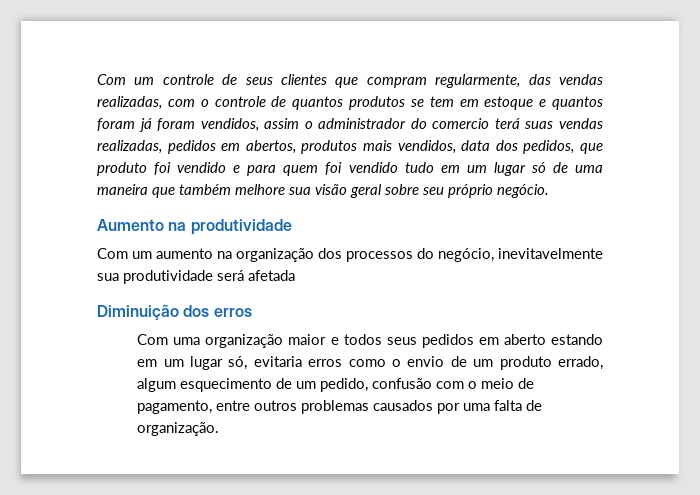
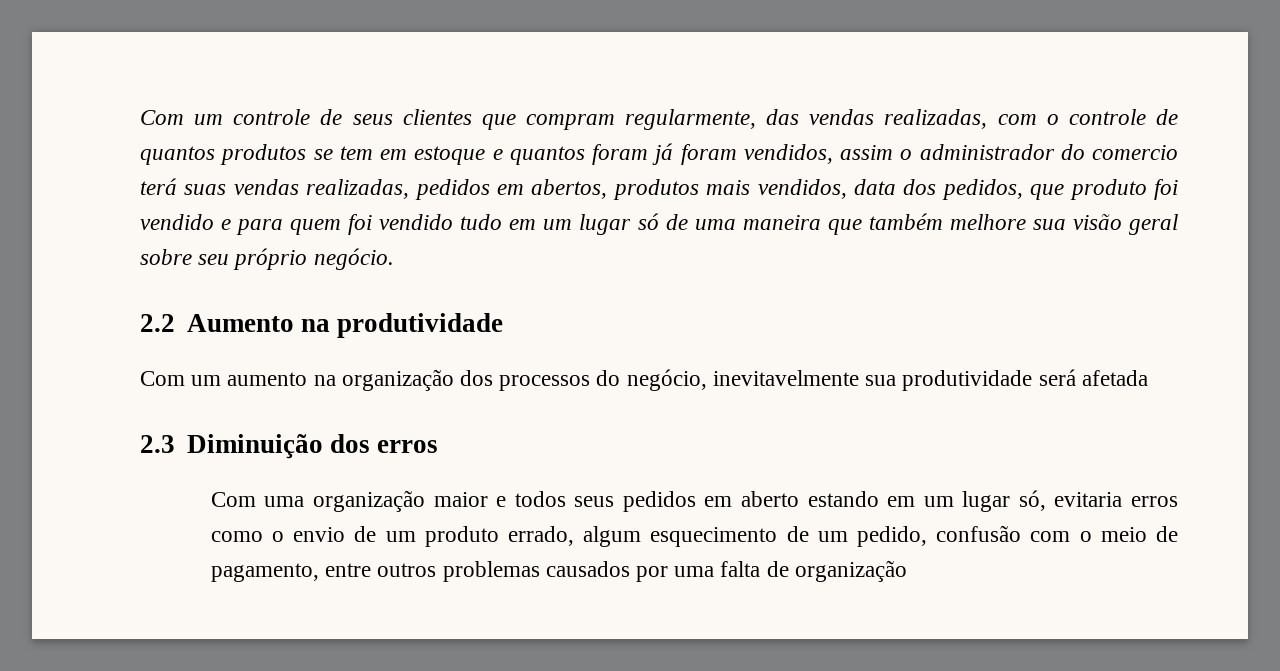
(549, 191) none -> [140,314,175,332] 2.2
(295, 275) none -> [140,435,175,453] 2.3
[137,422,220,436] organização. -> [794,560,907,582] organização

